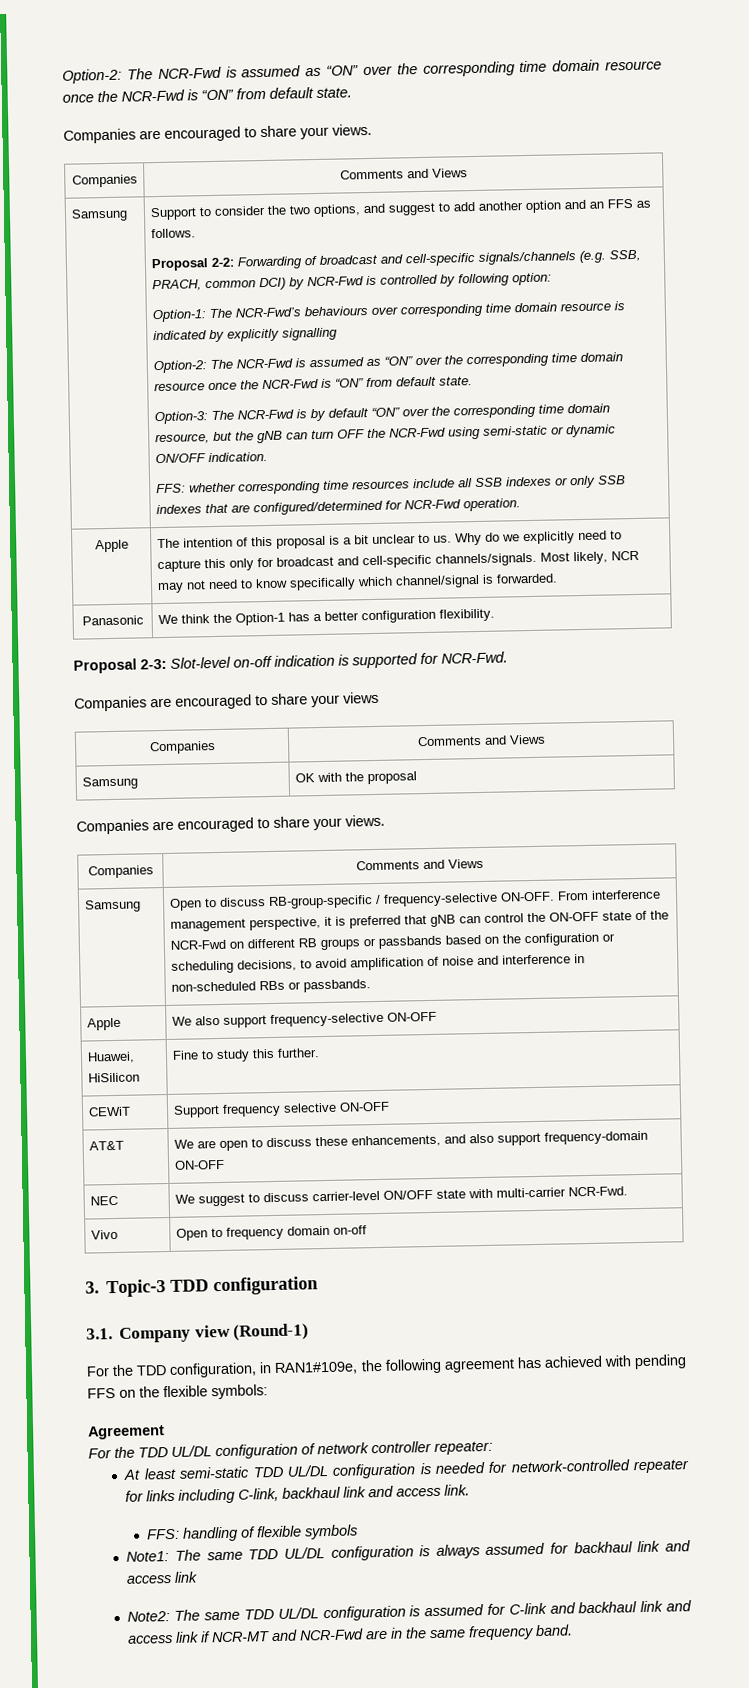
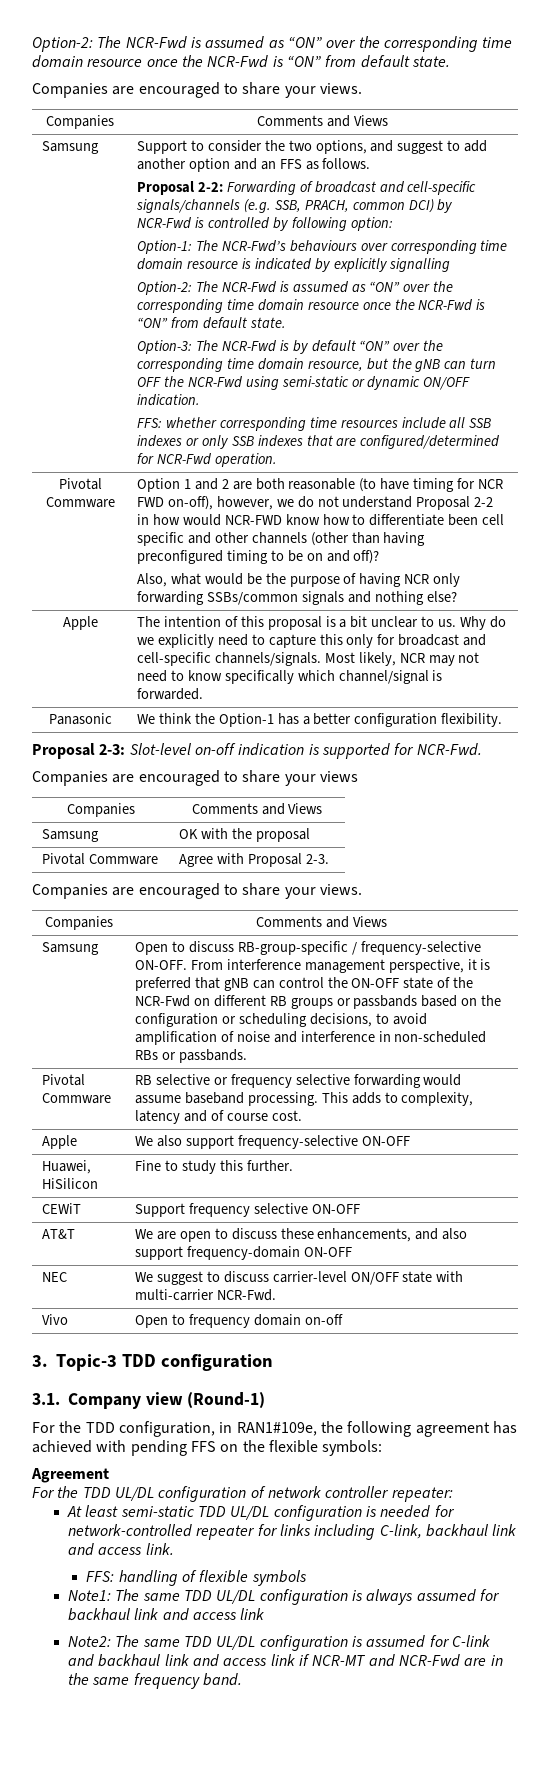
(521, 505) none -> [58,478,102,490] [45,497,115,508] [136,478,504,492] [136,496,494,510] [136,514,505,526] [136,532,426,546] [136,550,380,564] [136,573,461,587] [136,591,457,605] // Pivotal Commware | Option 1 and 2 are both reasonable (to have timing for NCR FWD on-off), however, we do not understand Proposal 2-2 in how would NCR-FWD know how to differentiate been cell specific and other channels (other than having preconfigured timing to be on and off)? // Also, what would be the purpose of having NCR only forwarding SSBs/common signals and nothing else?
(417, 778) none -> [41,853,158,865] [178,853,329,867] // Pivotal Commware | Agree with Proposal 2-3.
(371, 986) none -> [41,1074,85,1086] [41,1093,111,1104] [134,1074,462,1088] [134,1092,474,1106] [134,1110,302,1124] // Pivotal Commware | RB selective or frequency selective forwarding would assume baseband processing. This adds to complexity, latency and of course cost.

